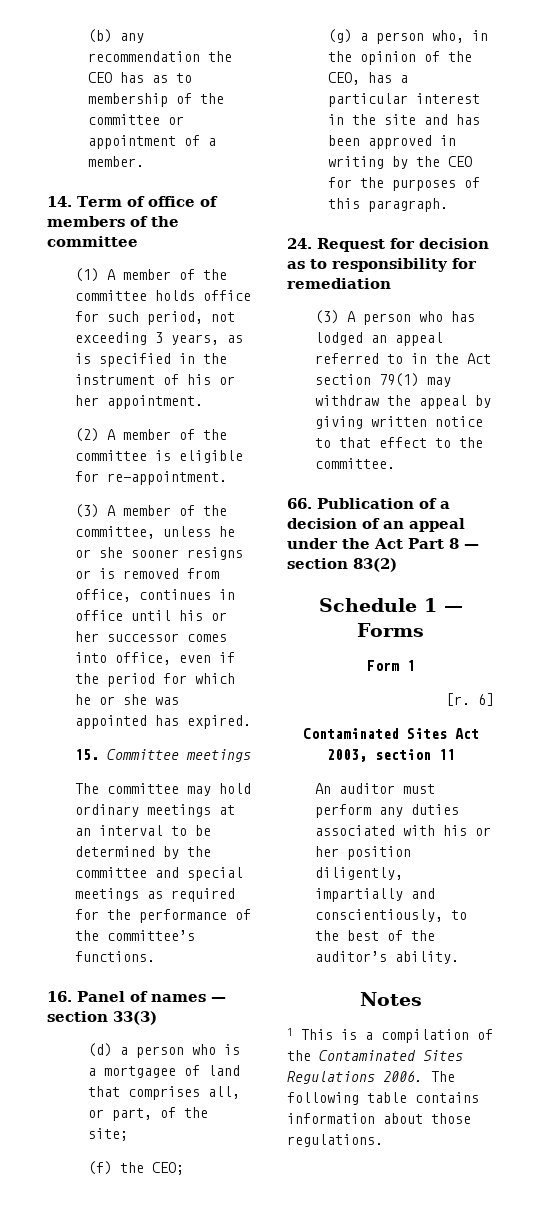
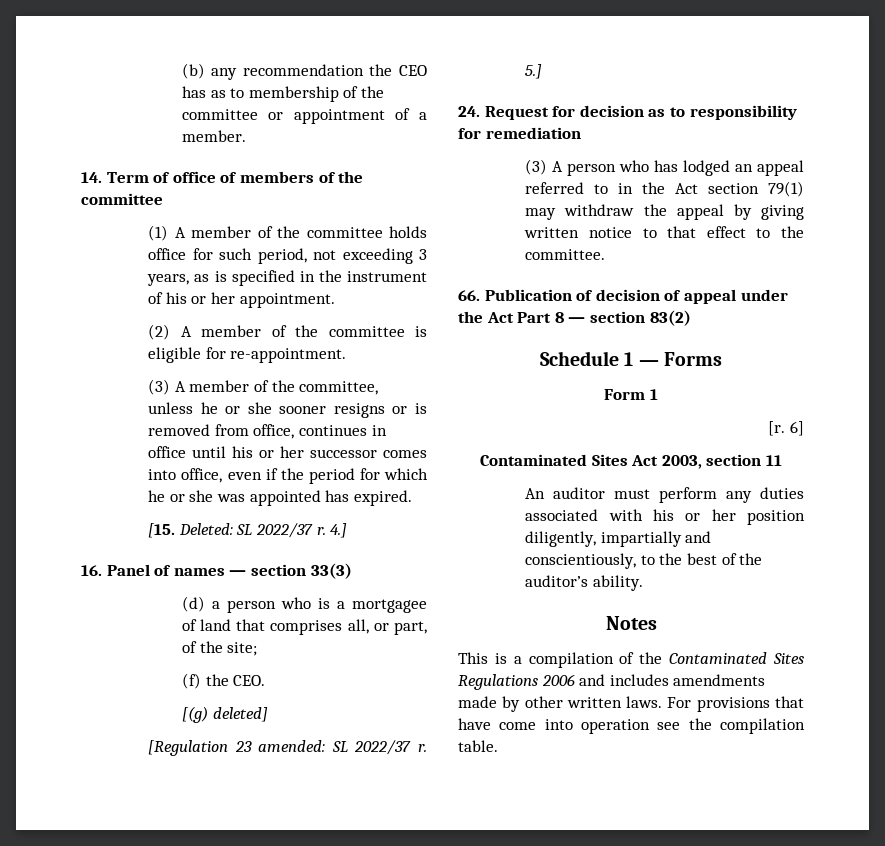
[74,749,251,762] [74,783,251,796] [74,804,235,817] [74,825,211,836] [74,846,211,859] [74,867,243,881] [74,888,235,902] [74,909,251,923] [74,930,195,941] [74,951,155,962] 15. Committee meetings // The committee may hold ordinary meetings at an interval to be determined by the committee and special meetings as required for the performance of the committee’s functions. -> [148,523,348,538] [15. Deleted: SL 2022/37 r. 4.]
[152,1162,185,1175] [328,29,489,44] [328,51,473,65] [328,72,409,85] [328,93,481,107] [328,114,481,125] [328,135,457,149] [328,156,473,169] [328,177,481,191] [328,198,449,212] CEO; // (g) a person who, in the opinion of the CEO, has a particular interest in the site and has been approved in writing by the CEO for the purposes of this paragraph. -> [233,675,266,686] [181,706,268,723] [148,740,427,756] [525,64,543,79] CEO. // [(g) deleted] // [Regulation 23 amended: SL 2022/37 r. 5.]
[440,501,450,509] a -> (594, 295) none
[383,521,404,529] an -> (682, 295) none
[287,1028,293,1036] 1 -> (657, 623) none
[383,1070,455,1082] [287,1092,479,1105] [287,1113,471,1124] [287,1134,383,1147] 2006. The following table contains information about those regulations. -> [541,674,766,686] [458,696,804,712] [458,718,805,734] [458,740,498,752] 2006 and includes amendments made by other written laws. For provisions that have come into operation see the compilation table.

